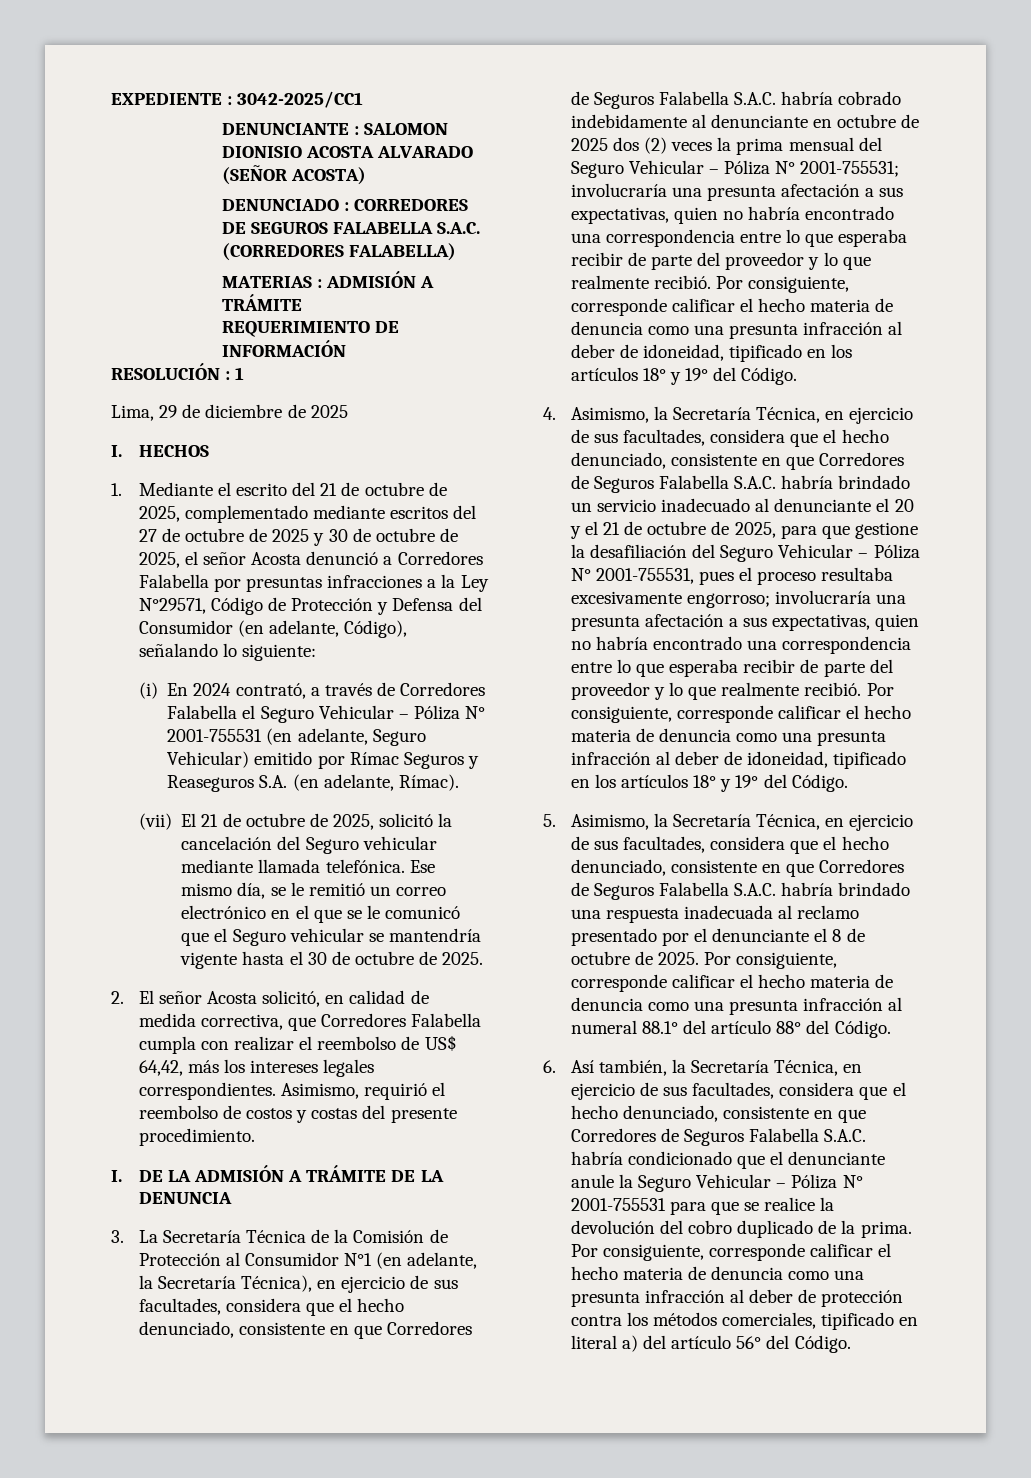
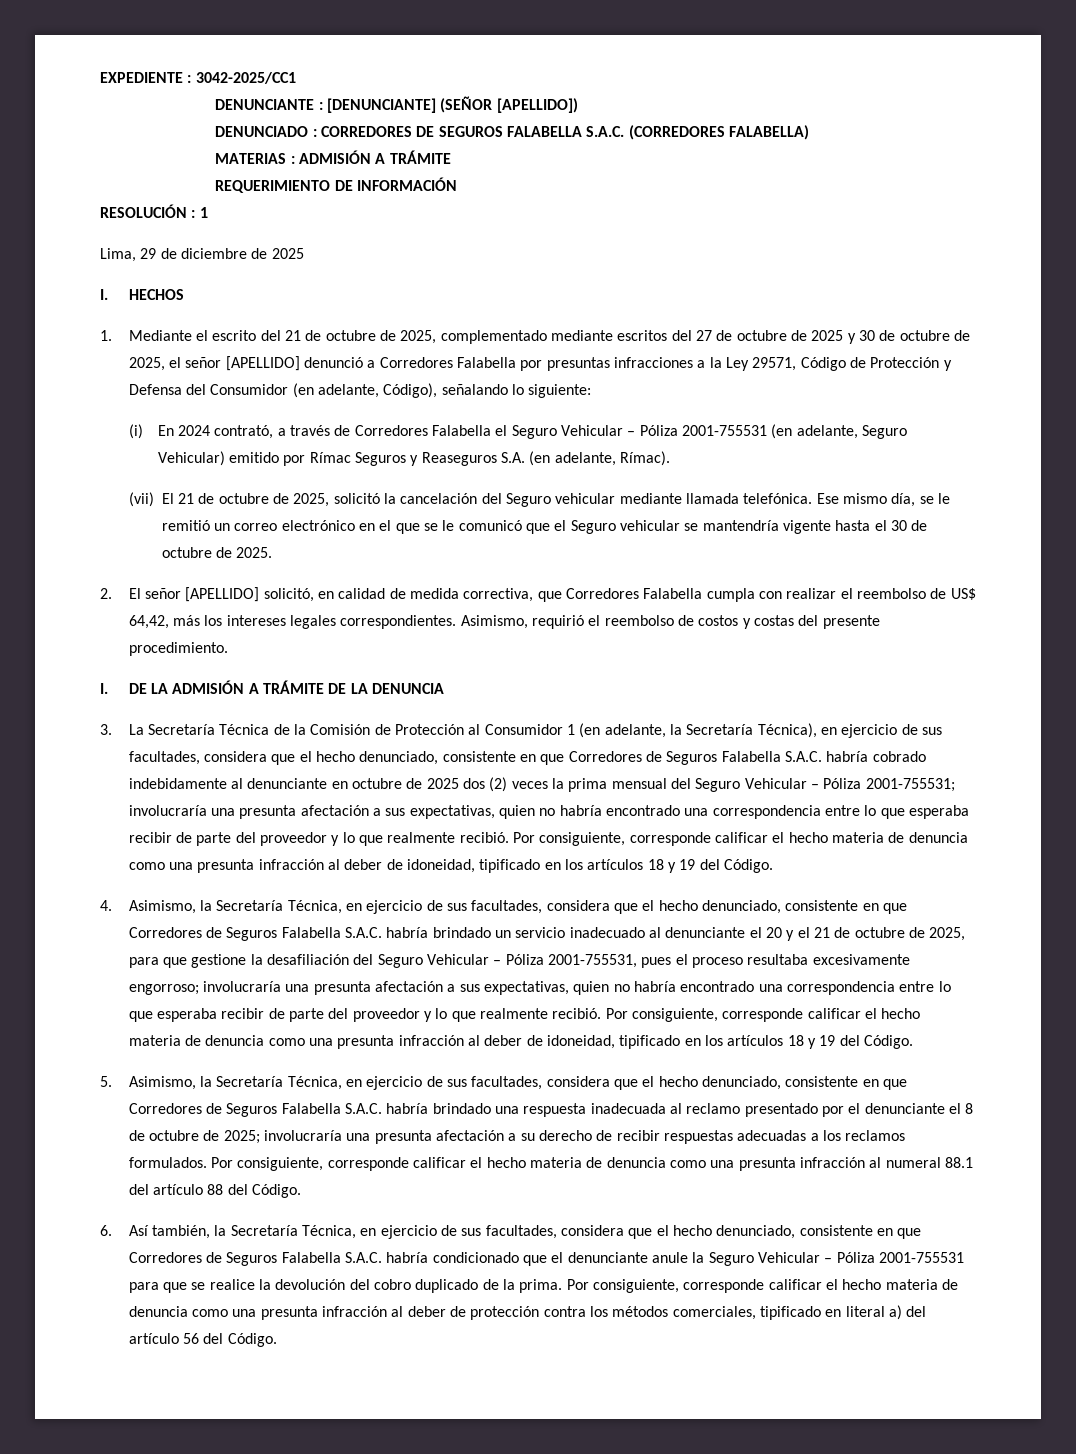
[364,123,449,135] [221,146,474,158] [221,165,367,185] SALOMON DIONISIO ACOSTA ALVARADO (SEÑOR ACOSTA) -> [327,96,578,113] [DENUNCIANTE] (SEÑOR [APELLIDO])
[251,552,302,565] Acosta -> [225,356,300,371] [APELLIDO]
[138,598,206,614] N°29571, -> [752,357,797,371] 29571,
[465,706,486,719] N° -> (678, 430) none
[207,991,258,1004] Acosta -> [185,587,260,602] [APELLIDO]
[344,1253,373,1266] N°1 -> [567,724,576,735] 1
[775,161,796,174] N° -> (862, 783) none
[642,368,709,385] 18° y 19° -> [647,859,696,873] 18 y 19
[570,568,591,581] N° -> (544, 959) none
[693,775,759,792] 18° y 19° -> [787,1035,836,1049] 18 y 19
[658,952,700,965] 2025. -> [223,1130,906,1144] [128,1157,207,1168] 2025; involucraría una presunta afectación a su derecho de recibir respuestas adecuadas a los reclamos formulados.
[641,1020,802,1034] 88.1° del artículo 88° -> [944,1157,973,1168] [128,1184,224,1195] 88.1 del artículo 88
[842,1175,863,1188] N° -> (875, 1257) none
[736,1336,762,1349] 56° -> [183,1333,200,1344] 56

